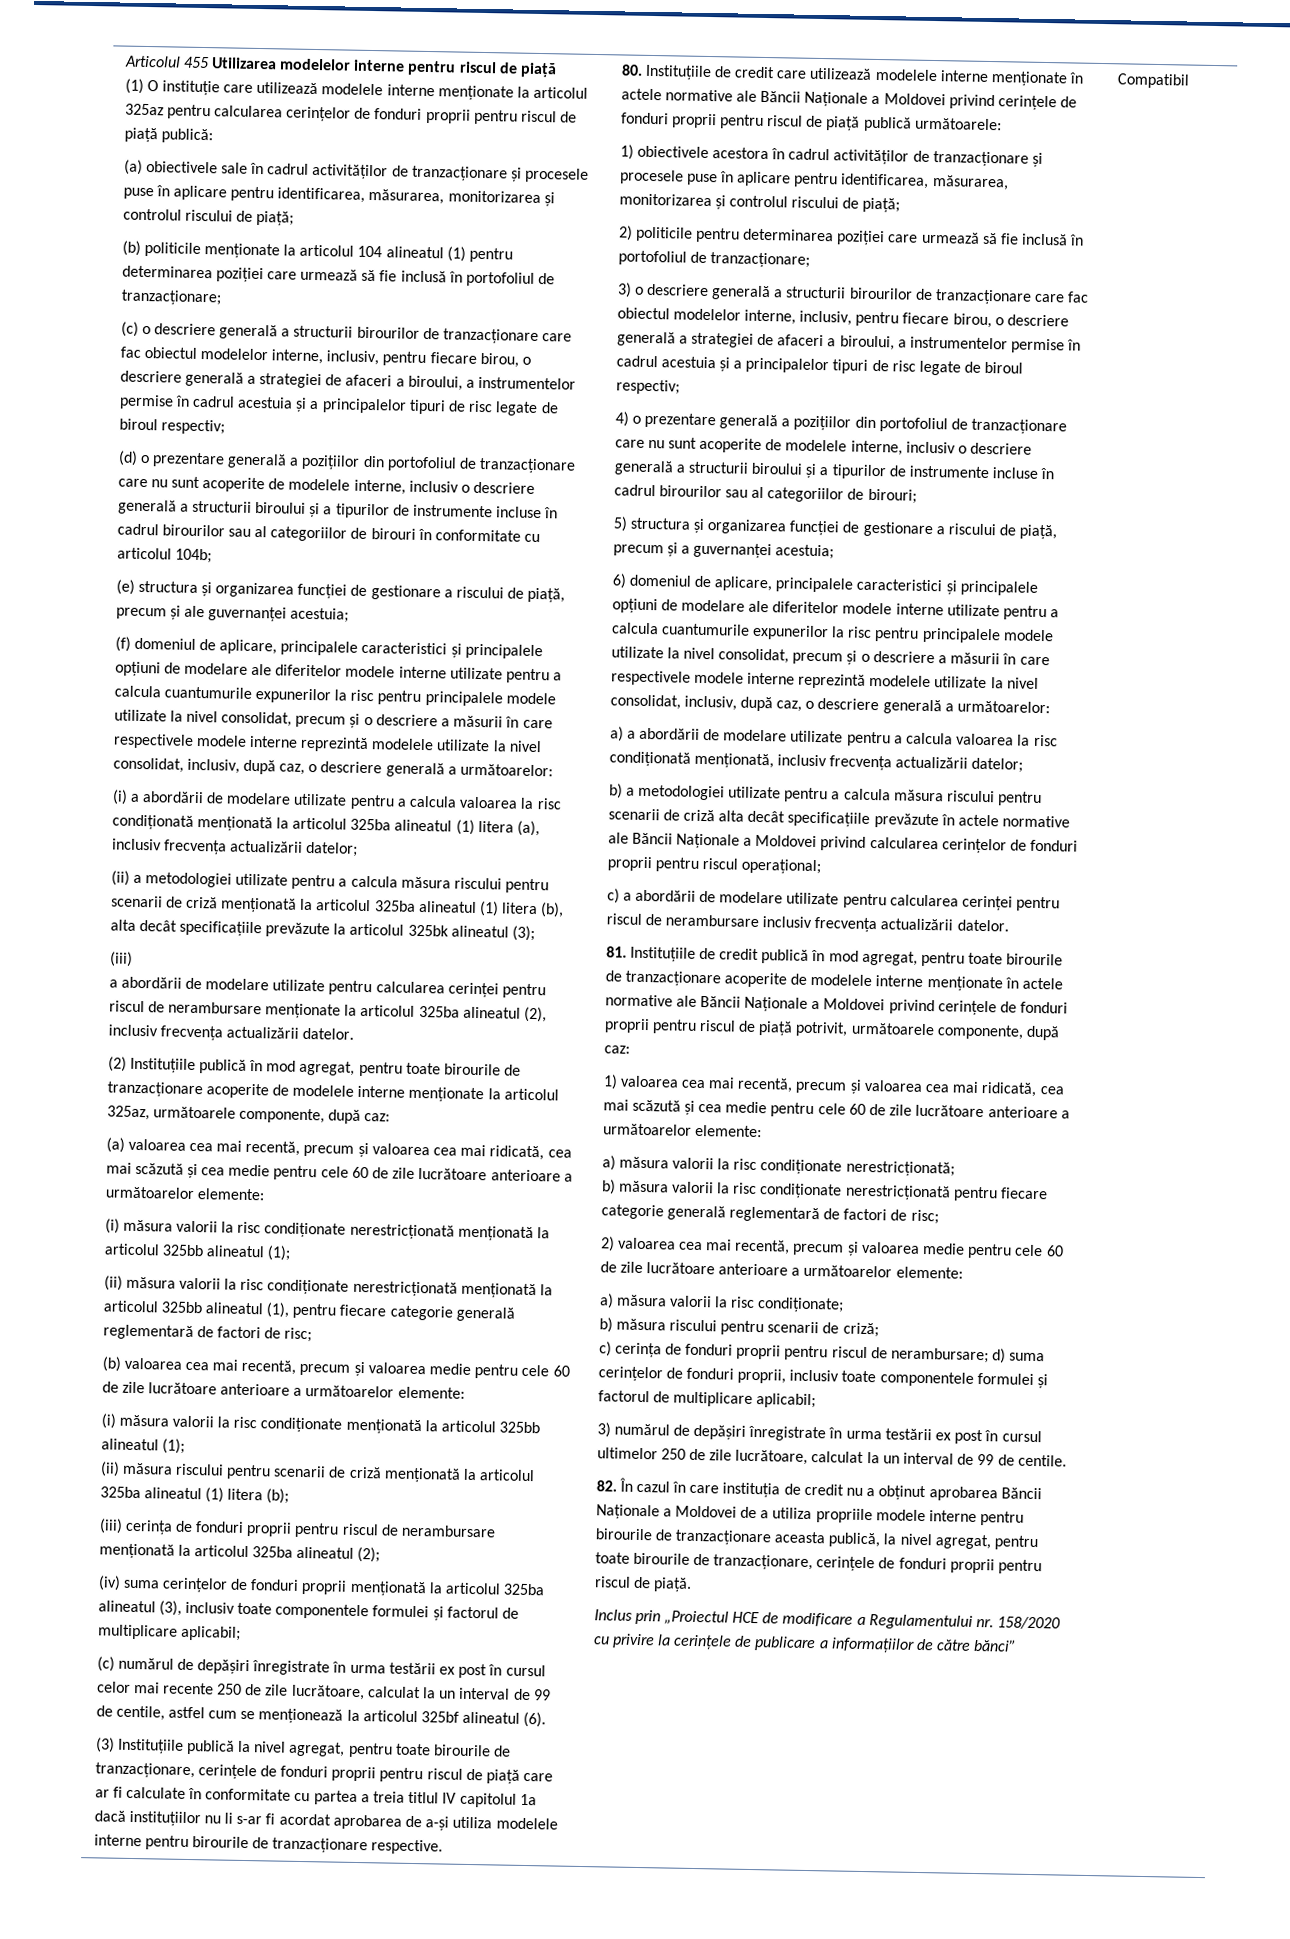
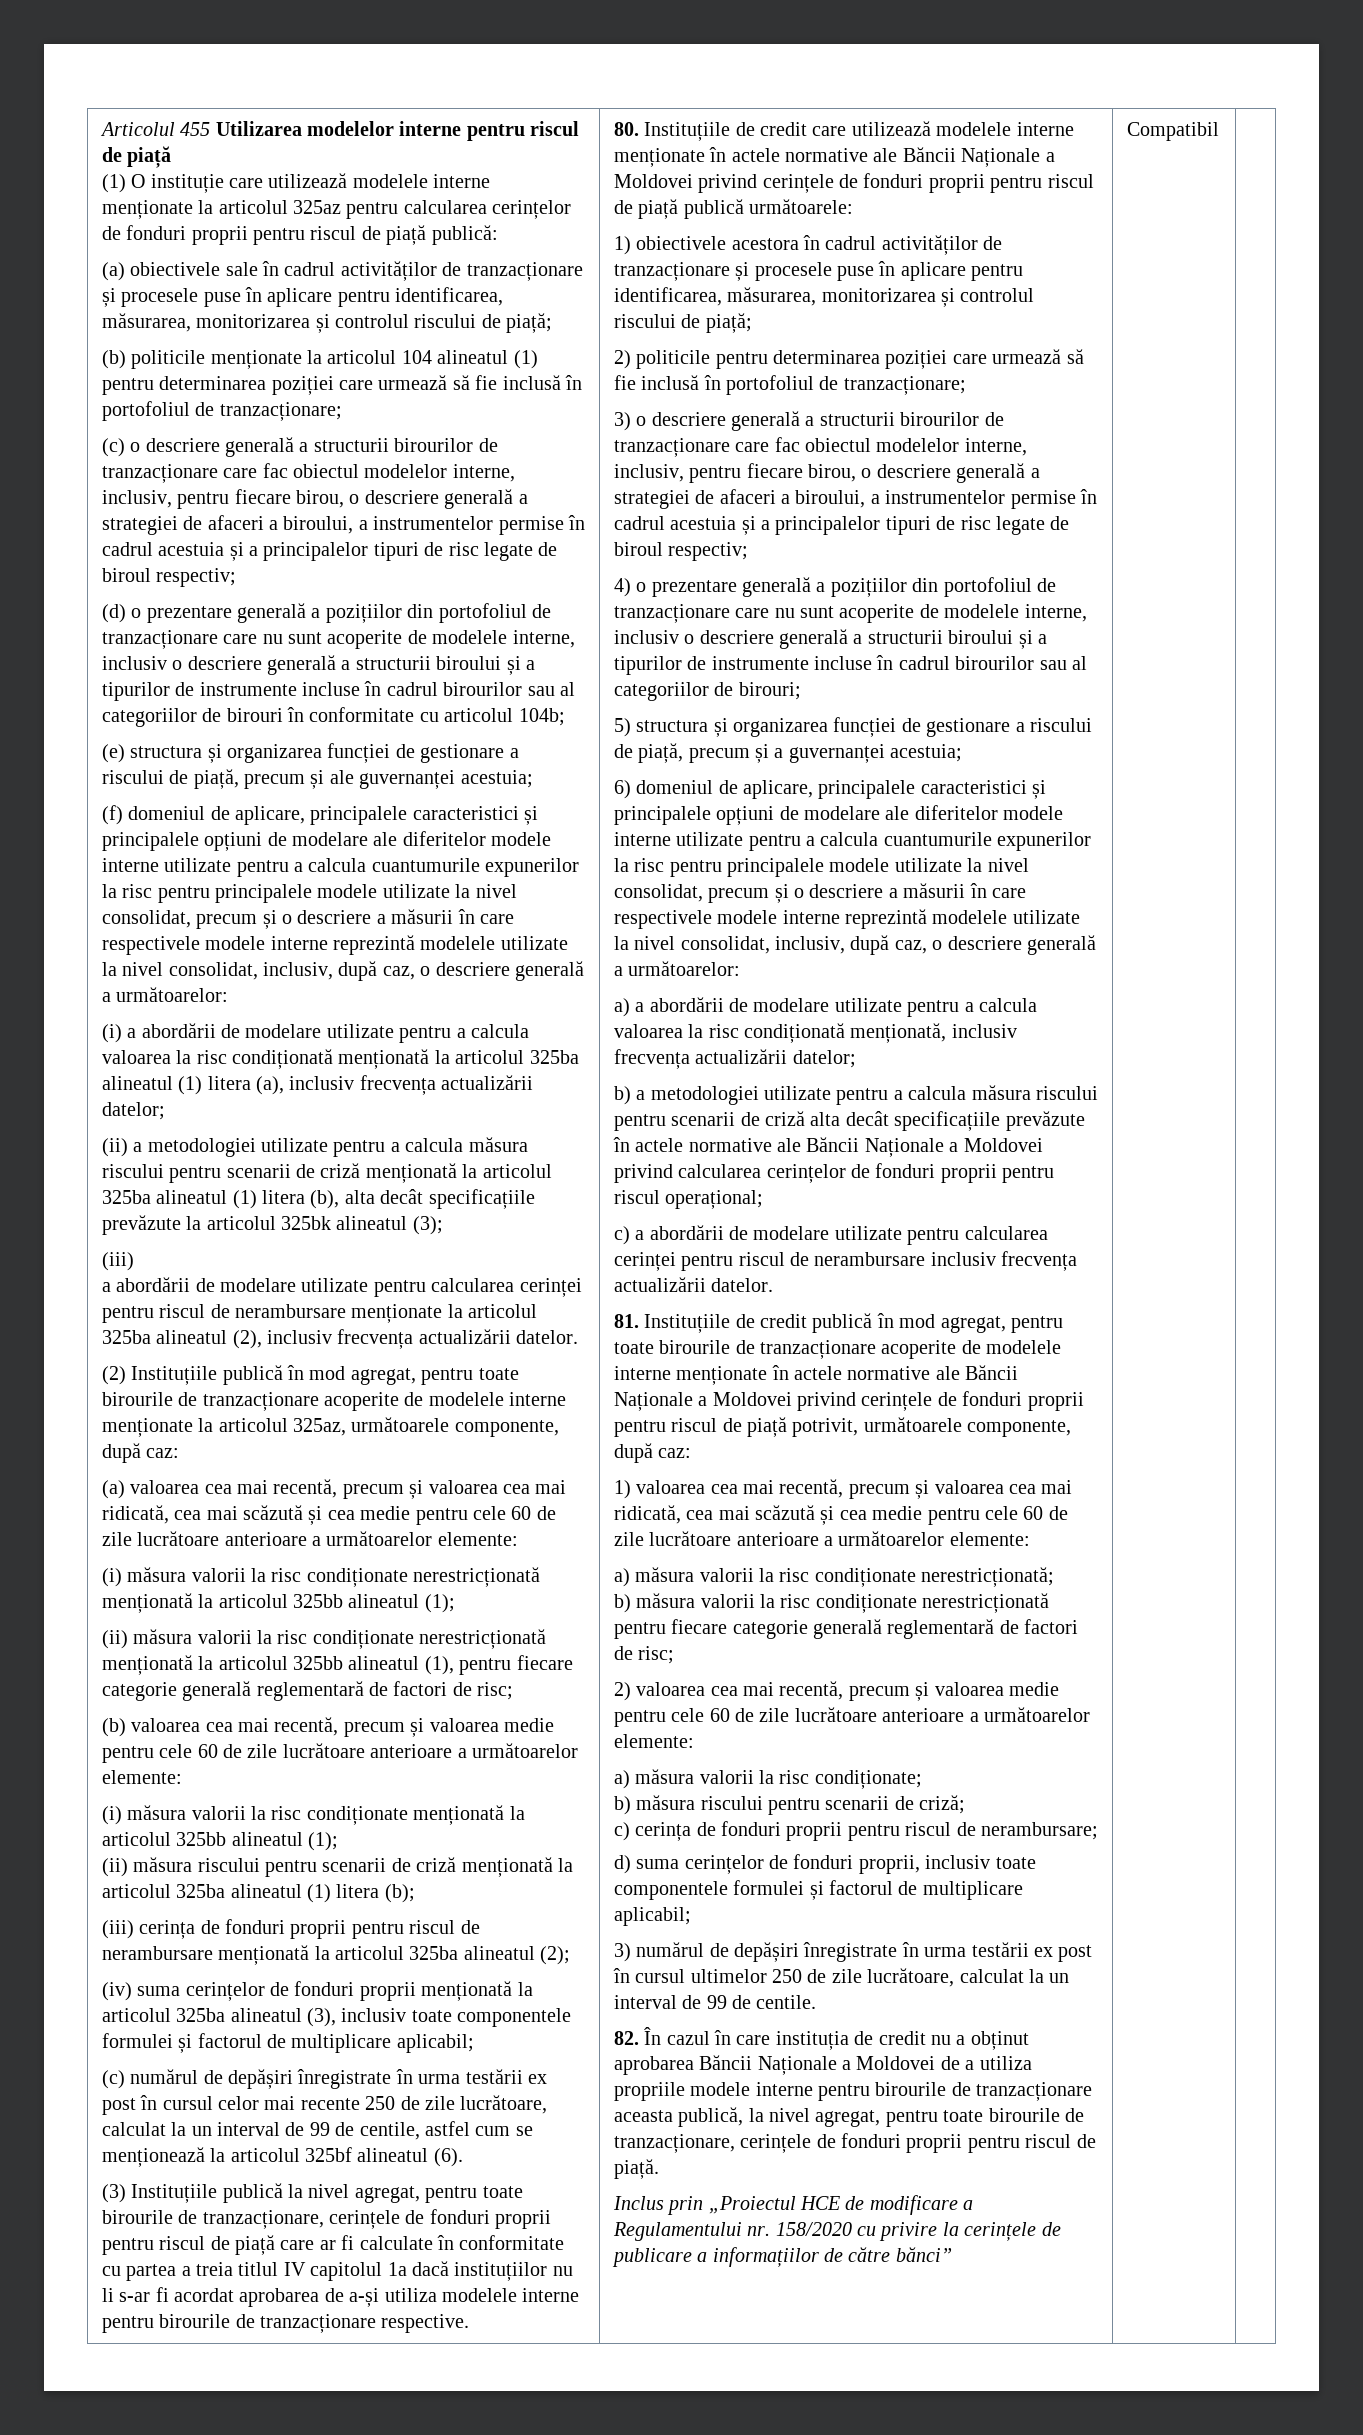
(990, 1355) none -> (1099, 1831) //

